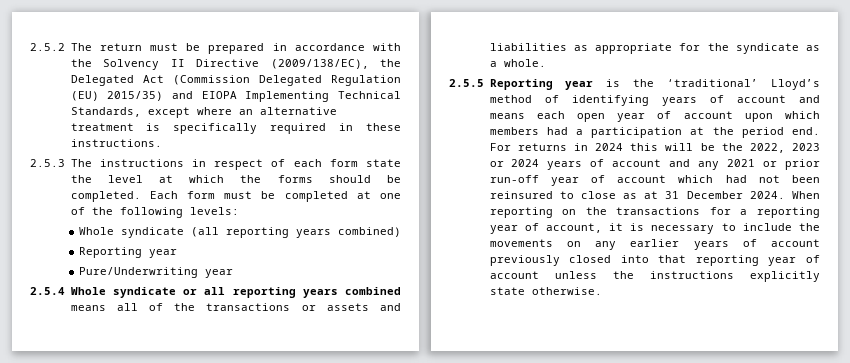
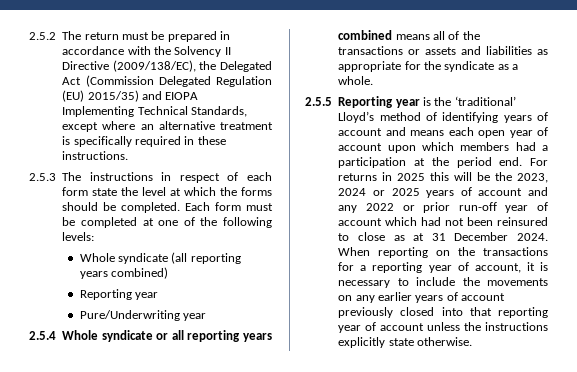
[595,143,623,151] 2024 -> [397,173,426,181] 2025
[749,143,820,153] [489,159,540,167] 2022, 2023 or 2024 -> [517,173,548,183] [338,188,420,196] 2023, 2024 or 2025
[727,159,756,167] 2021 -> [365,203,394,211] 2022

